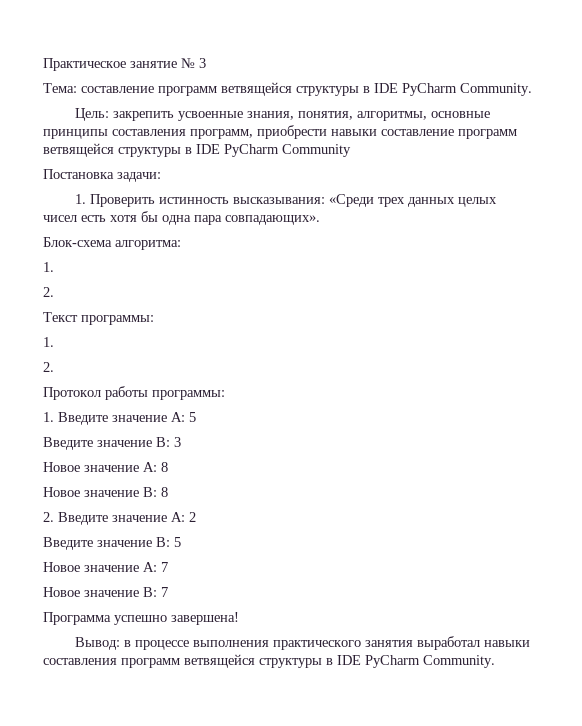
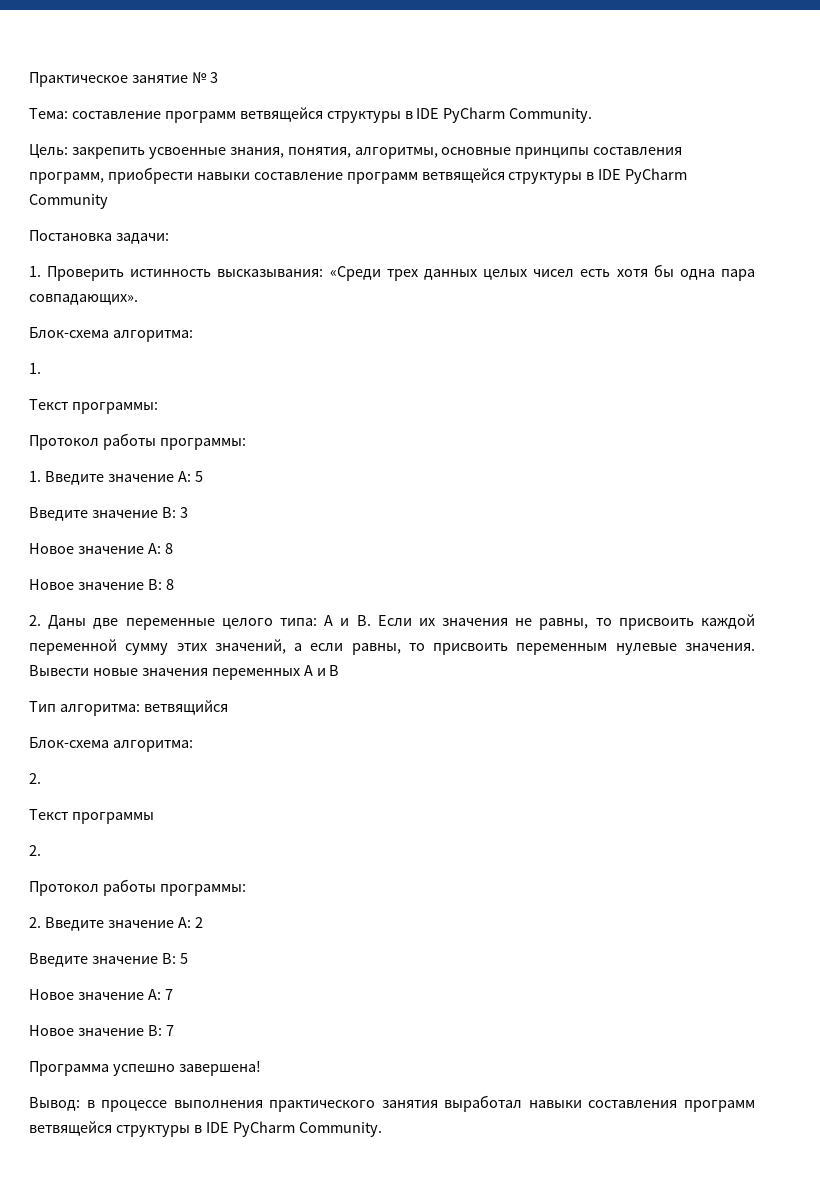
[43,287,54,297] // 2. -> (41, 368) none
[43,337,54,347] [43,362,54,372] // 1. // 2. -> (158, 408) none
(168, 492) none -> [29,614,755,630] [29,639,755,655] [29,665,340,680] [29,700,228,716] [29,737,193,752] [29,773,41,784] [29,809,154,824] [29,845,41,856] [29,879,246,896] // 2. Даны две переменные целого типа: A и B. Если их значения не равны, то присвоить каждой переменной сумму этих значений, а если равны, то присвоить переменным нулевые значения. Вывести новые значения переменных A и B // Тип алгоритма: ветвящийся // Блок-схема алгоритма: // 2. // Текст программы // 2. // Протокол работы программы:

